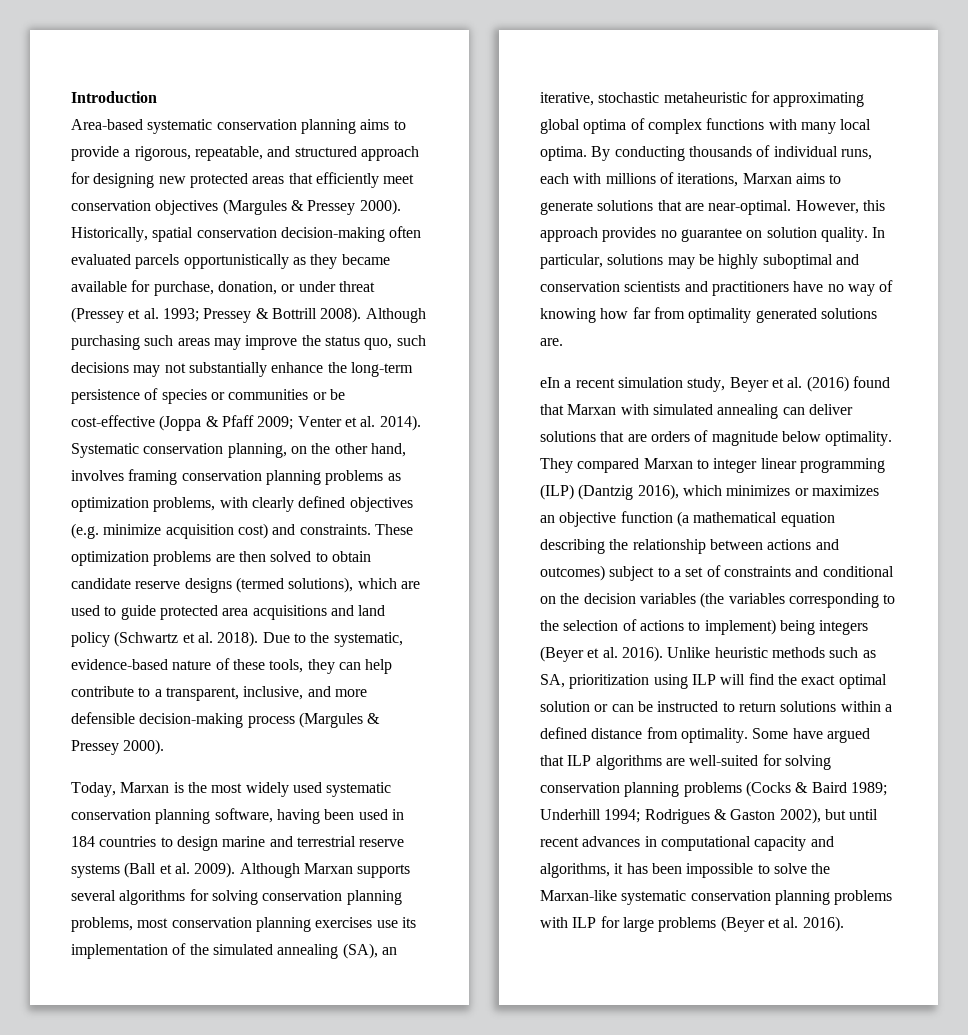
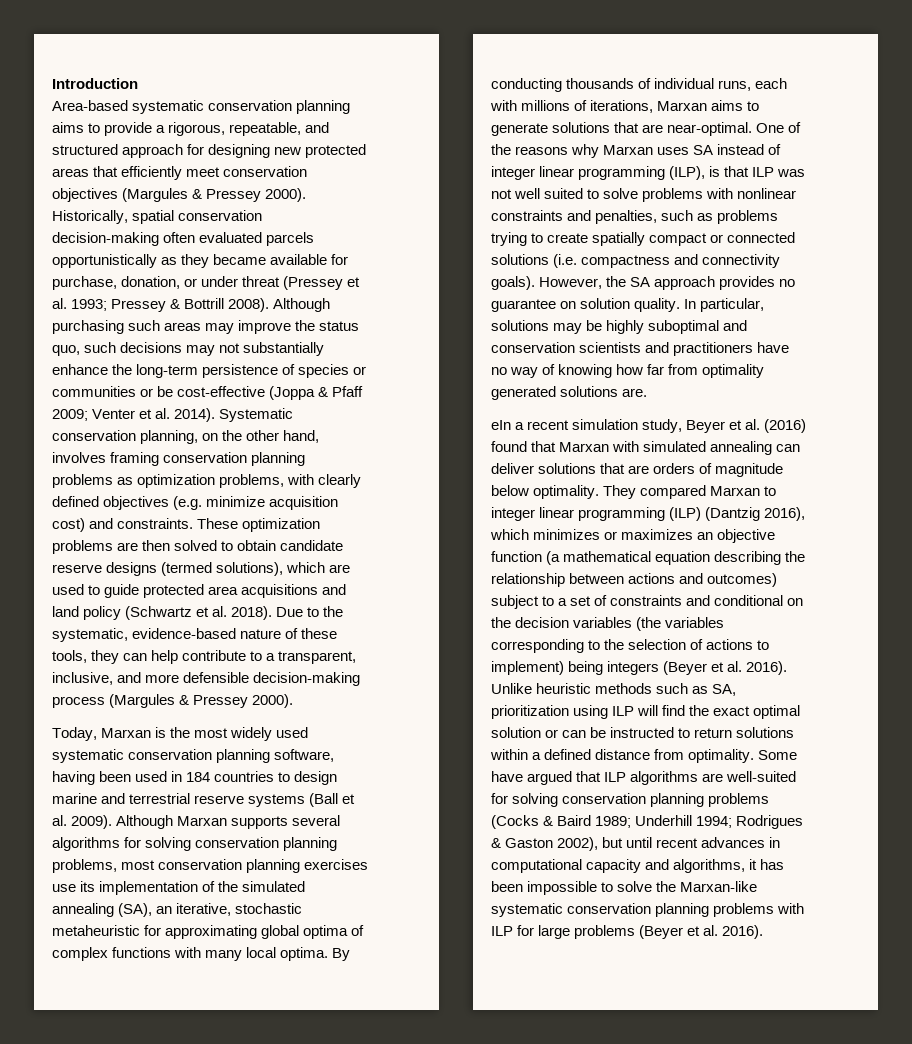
[795,200,885,214] However, this -> [756,122,802,133] [491,144,782,158] [491,166,806,180] [491,188,797,202] [491,210,779,224] [491,232,796,246] [491,254,781,268] [491,276,651,290] One of the reasons why Marxan uses SA instead of integer linear programming (ILP), is that ILP was not well suited to solve problems with nonlinear constraints and penalties, such as problems trying to create spatially compact or connected solutions (i.e. compactness and connectivity goals). However, the SA

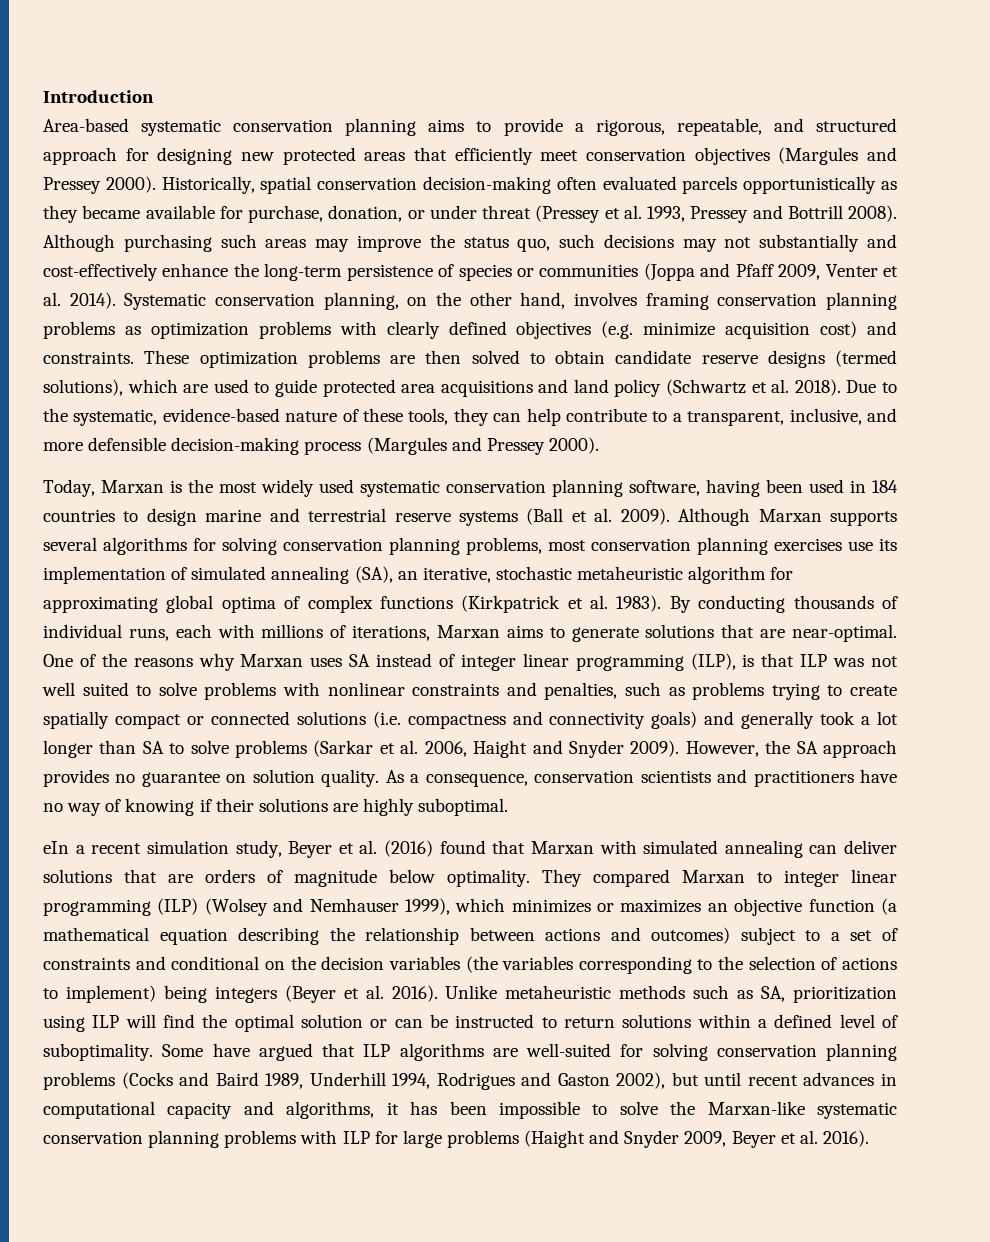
[192,189,203,199] & -> [867,147,897,161] and
[71,299,181,312] 1993; Pressey & -> [647,205,783,223] 1993, Pressey and
(325, 349) none -> [867,234,898,248] [43,263,158,281] and cost-effectively
[140,386,364,400] [52,409,88,421] or be cost-effective (Joppa & Pfaff 2009; -> [643,263,821,281] (Joppa and Pfaff 2009,
[219,474,285,488] problems, -> [258,321,331,339] problems
[179,695,190,705] & -> [451,437,482,451] and
[218,881,239,892] the -> (188, 573) none
(140, 930) none -> [688,566,767,584] algorithm
[174,947,329,961] with many local optima. -> [461,595,662,613] (Kirkpatrick et al. 1983).
[491,276,535,290] goals). -> [651,711,899,729] [43,740,680,758] goals) and generally took a lot longer than SA to solve problems (Sarkar et al. 2006, Haight and Snyder 2009).
[684,298,765,312] [491,320,748,334] In particular, solutions may be highly suboptimal and -> [385,770,528,787] As a consequence,
[616,364,765,378] [491,386,648,400] how far from optimality generated solutions are. -> [199,798,509,816] if their solutions are highly suboptimal.
[705,507,806,521] (Dantzig 2016), -> [204,898,450,916] (Wolsey and Nemhauser 1999),
[536,683,592,694] heuristic -> [505,985,612,999] metaheuristic
[713,706,751,716] exact -> (228, 1021) none
[595,749,755,763] distance from optimality. -> [839,1014,899,1028] [43,1043,153,1061] level of suboptimality.
[543,815,804,829] [491,838,501,848] & Baird 1989; Underhill 1994; Rodrigues & -> [179,1072,552,1090] and Baird 1989, Underhill 1994, Rodrigues and
[639,925,684,939] (Beyer -> [524,1130,776,1148] (Haight and Snyder 2009, Beyer

